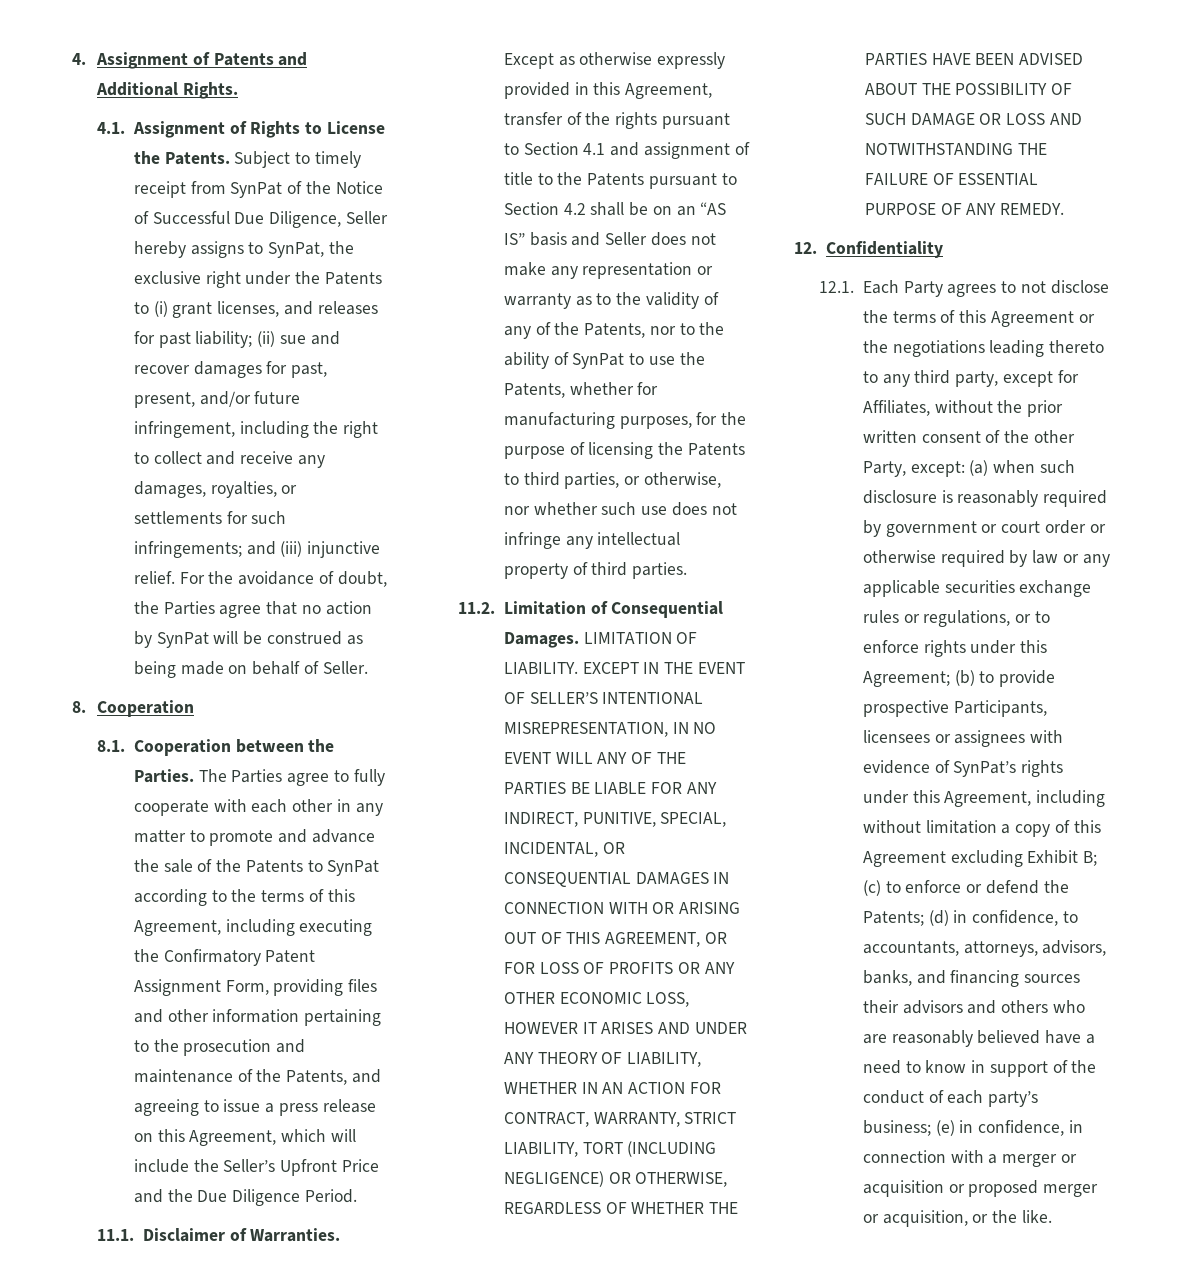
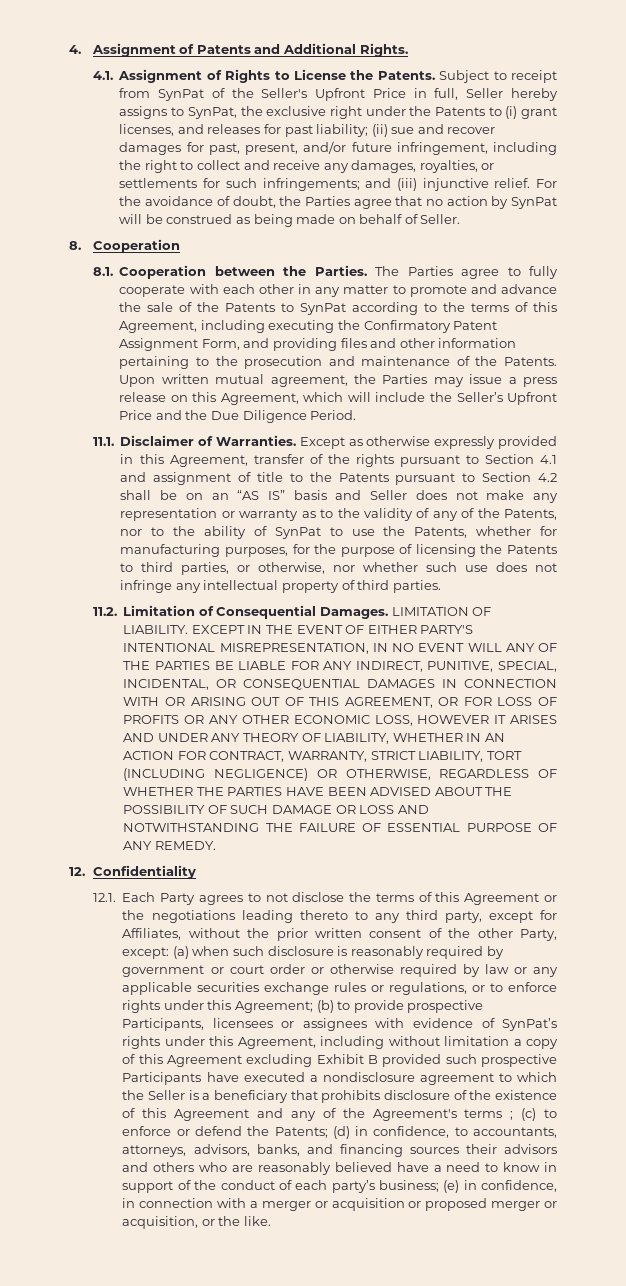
[314,151,361,168] timely -> (507, 75) none
[335,181,383,194] [133,211,342,228] Notice of Successful Due Diligence, -> [261,88,459,101] Seller's Upfront Price in full,
(269, 987) none -> [243,338,270,348] and
[286,1069,381,1085] [133,1099,219,1116] Patents, and agreeing to -> [503,357,557,366] [119,374,464,387] Patents. Upon written mutual agreement, the Parties may
[529,692,598,704] SELLER’S -> [367,625,474,634] EITHER PARTY'S
[1083,851,1098,866] B; -> [368,1054,557,1067] [122,1072,557,1085] [122,1090,557,1103] [122,1108,514,1121] B provided such prospective Participants have executed a nondisclosure agreement to which the Seller is a beneficiary that prohibits disclosure of the existence of this Agreement and any of the Agreement's terms ;

